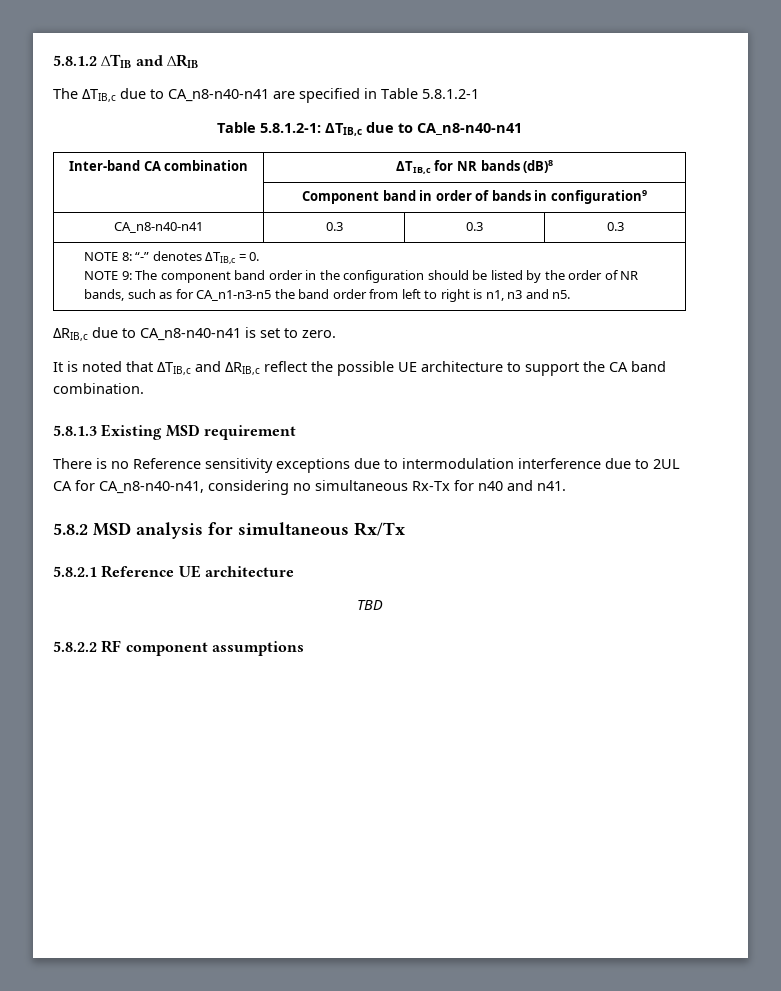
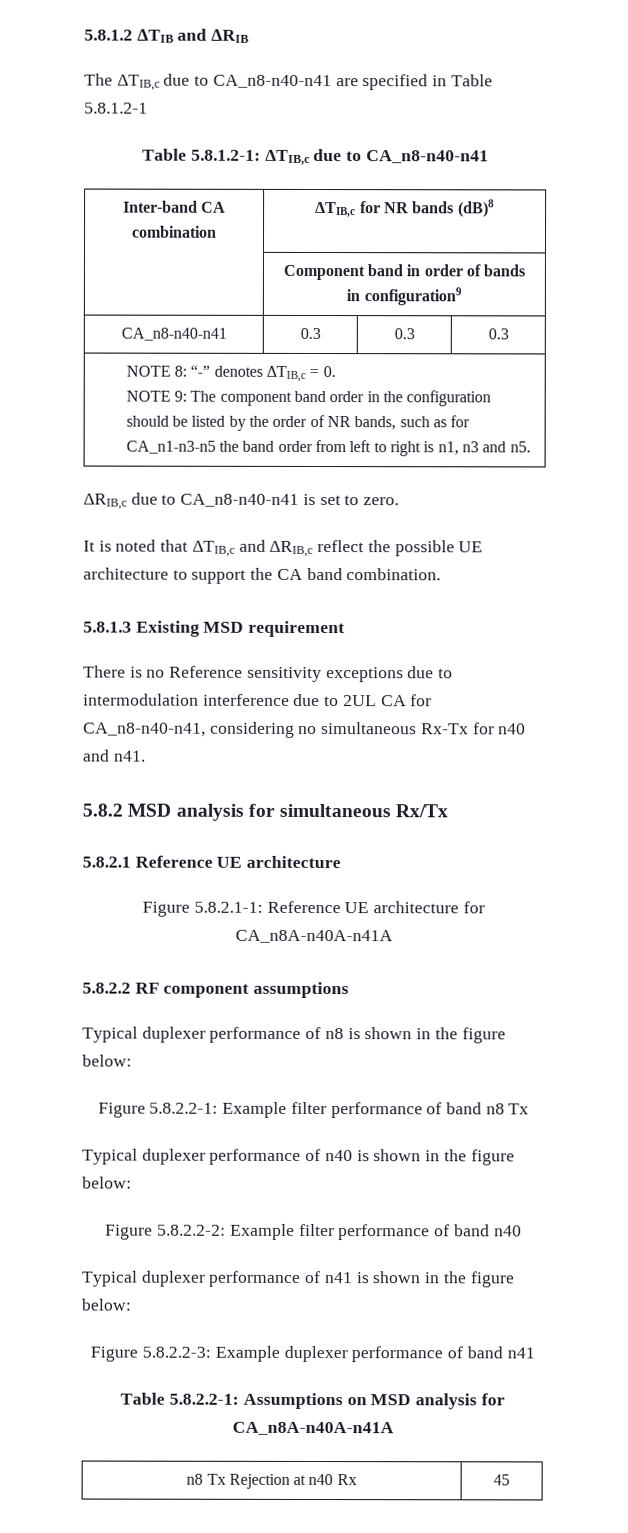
[356,600,383,610] [53,640,304,656] TBD // 5.8.2.2 RF component assumptions -> [142,900,485,917] [234,929,393,944] [82,981,350,999] [82,1026,506,1044] [82,1054,132,1067] [97,1101,530,1119] [82,1148,515,1166] [82,1176,132,1189] [105,1223,522,1241] [82,1270,515,1288] [81,1298,131,1311] [90,1345,535,1363] [120,1392,505,1410] [231,1421,394,1436] [186,1473,357,1489] [493,1474,510,1486] Figure 5.8.2.1-1: Reference UE architecture for CA_n8A-n40A-n41A // 5.8.2.2 RF component assumptions // Typical duplexer performance of n8 is shown in the figure below: // Figure 5.8.2.2-1: Example filter performance of band n8 Tx // Typical duplexer performance of n40 is shown in the figure below: // Figure 5.8.2.2-2: Example filter performance of band n40 // Typical duplexer performance of n41 is shown in the figure below: // Figure 5.8.2.2-3: Example duplexer performance of band n41 // Table 5.8.2.2-1: Assumptions on MSD analysis for CA_n8A-n40A-n41A // n8 Tx Rejection at n40 Rx | 45

